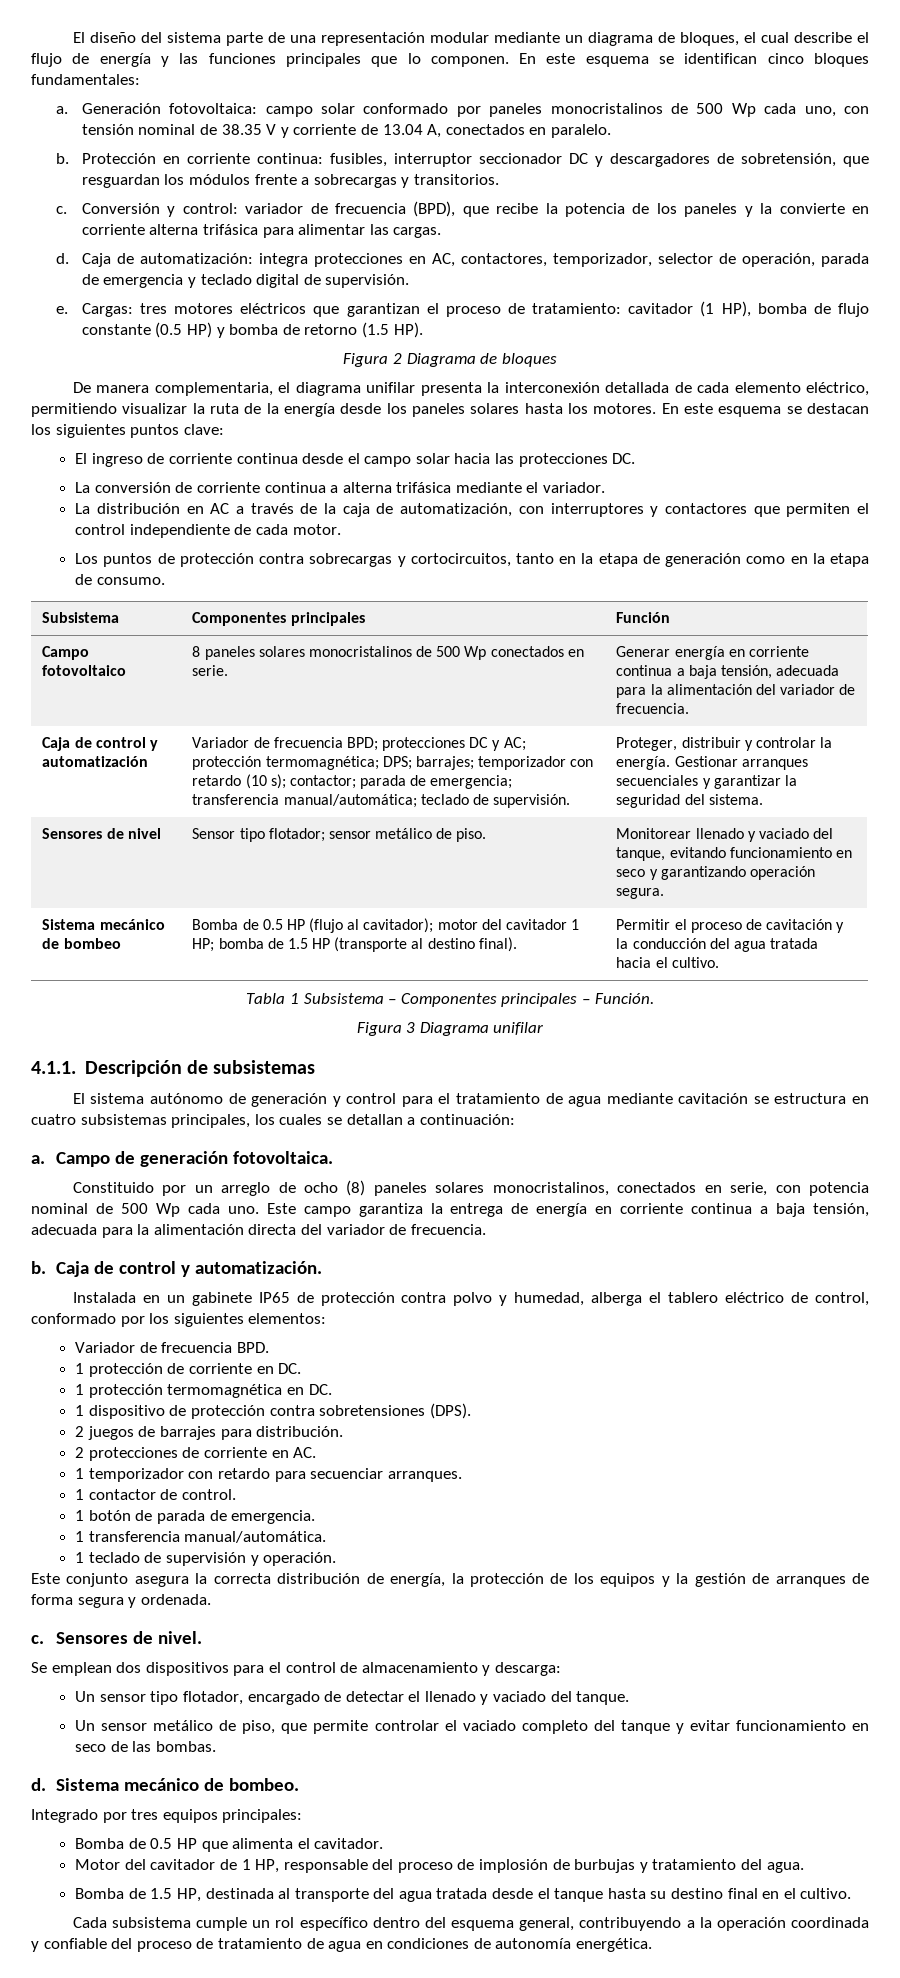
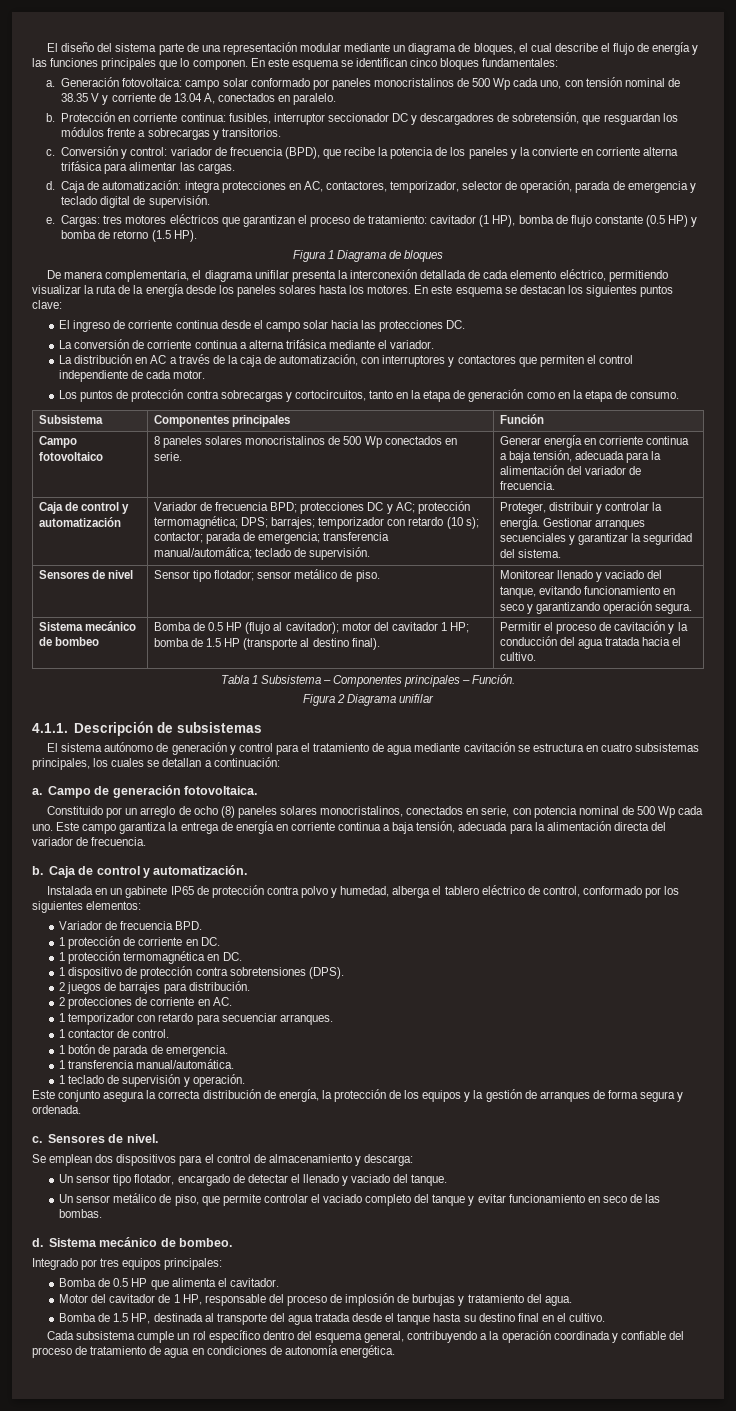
[392,353,402,364] 2 -> [327,250,334,259] 1
[406,1022,416,1033] 3 -> [336,694,345,703] 2

